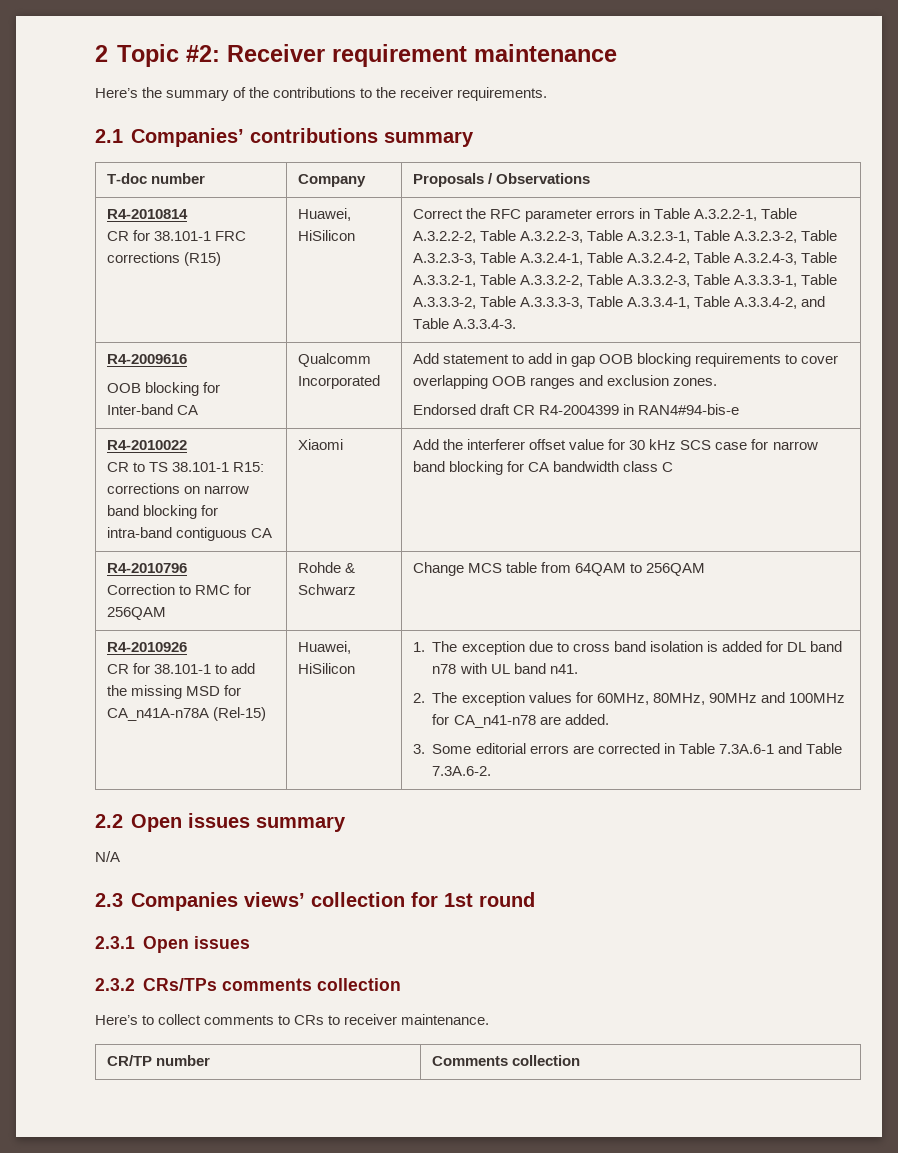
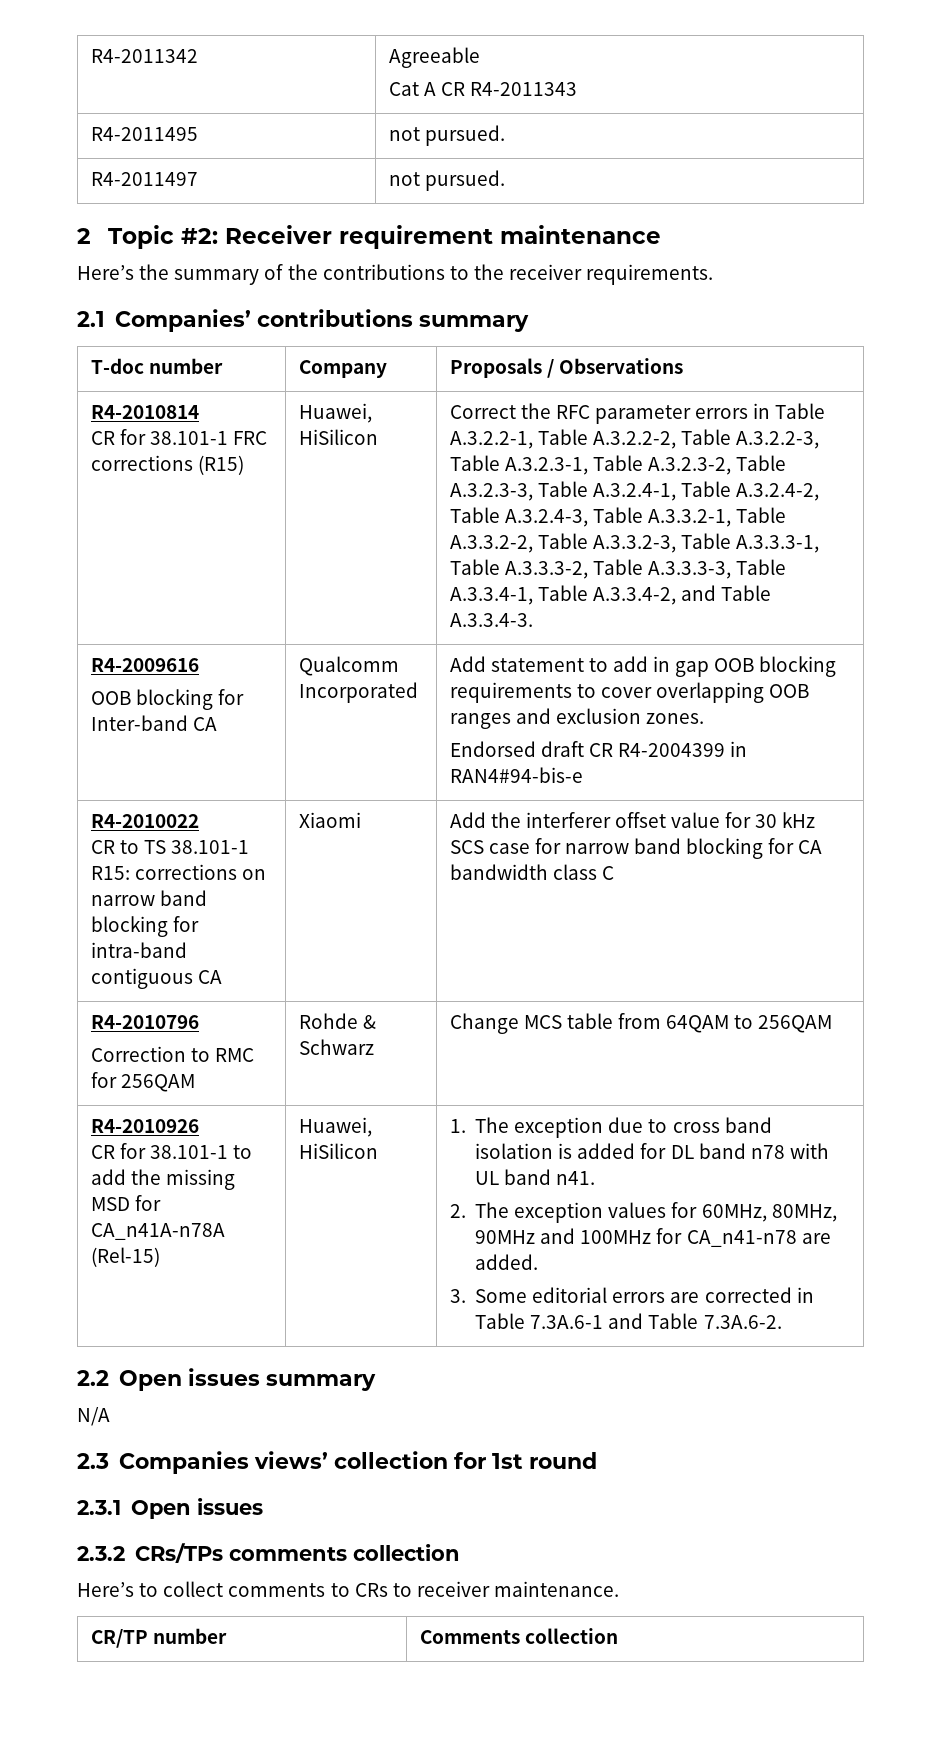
(95, 53) none -> [90,49,198,63] [388,47,480,68] [388,82,577,96] [90,127,198,141] [388,125,505,146] [90,172,198,186] [388,170,505,191] R4-2011342 | Agreeable // Cat A CR R4-2011343 // R4-2011495 | not pursued. // R4-2011497 | not pursued. //

